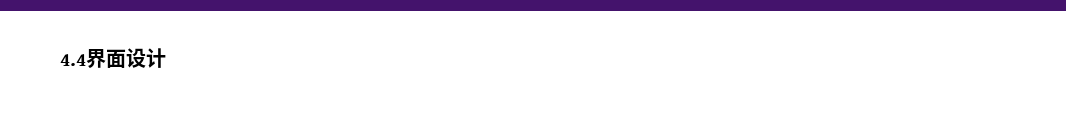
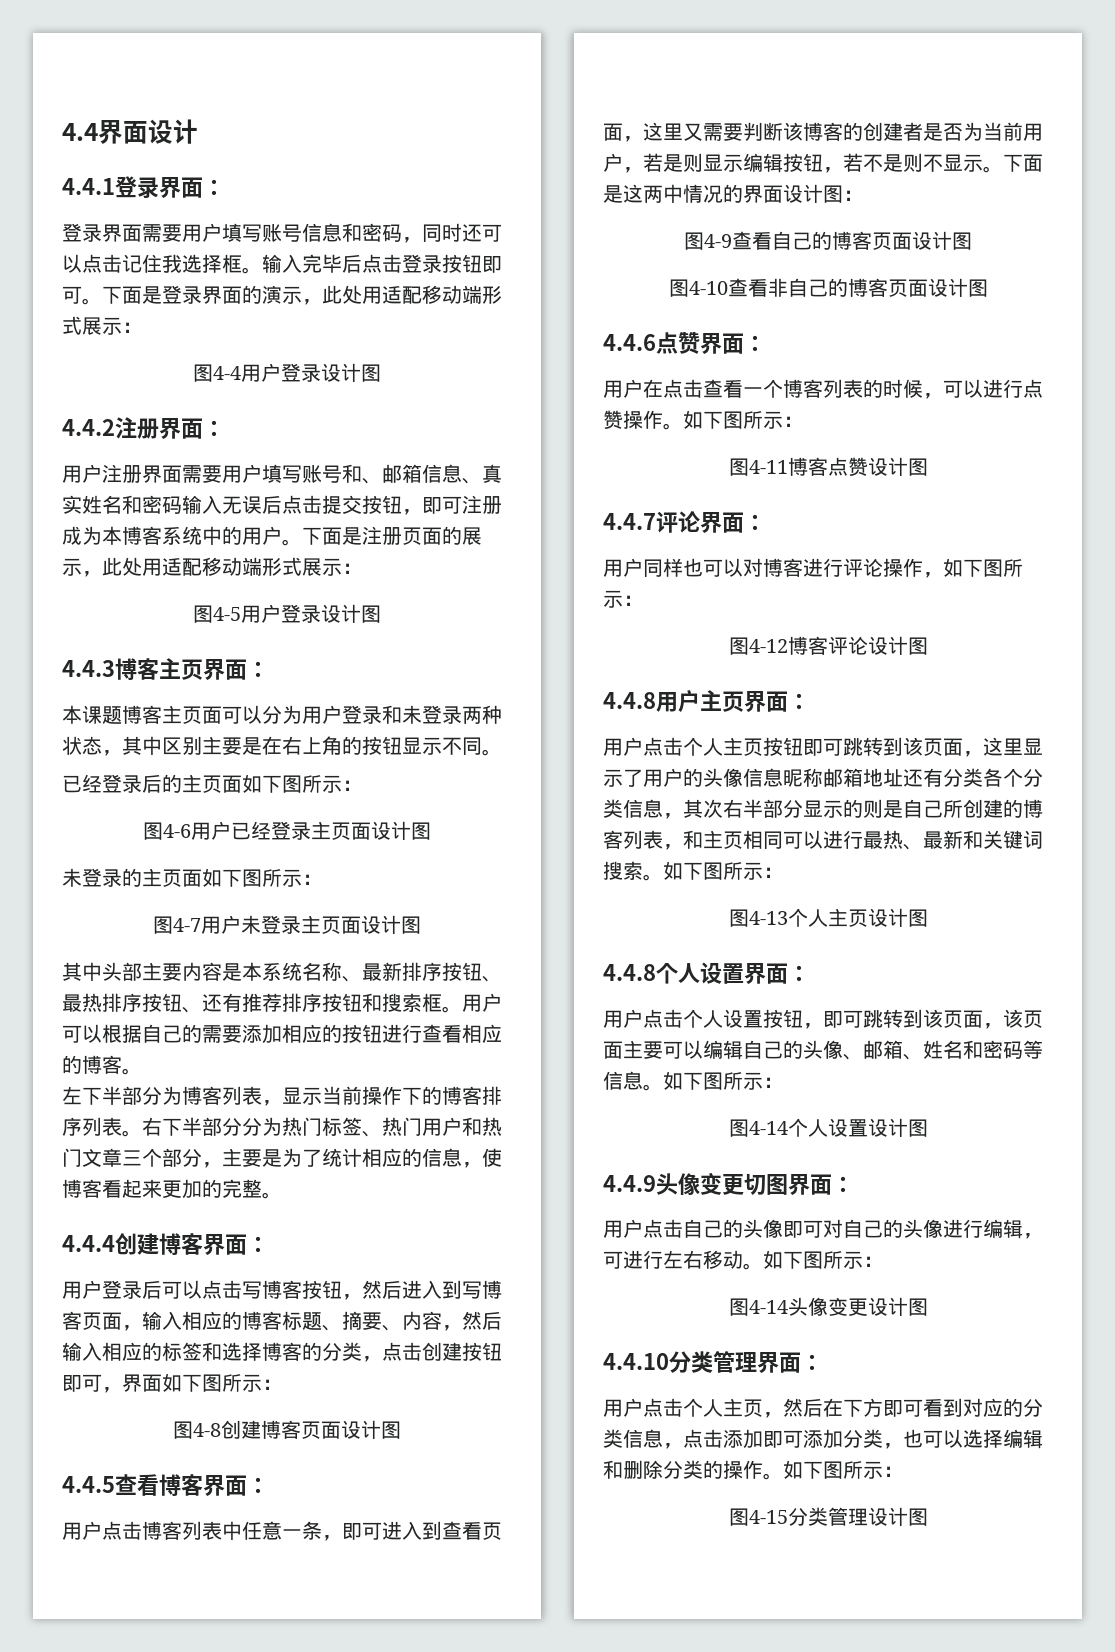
(166, 58) none -> [62,176,225,199] [62,223,502,243] [62,254,502,274] [62,285,502,305] [62,316,142,335] [193,363,381,382] [62,417,225,439] [62,464,502,484] [62,495,502,515] [62,526,482,546] [62,557,362,577] [193,604,381,623] [62,658,269,680] [62,705,502,724] [62,736,502,756] [62,774,362,793] [143,821,431,840] [62,868,322,887] [153,915,421,934] [62,962,502,982] [62,993,502,1013] [62,1024,502,1044] [62,1055,142,1075] [62,1086,502,1106] [62,1117,502,1137] [62,1148,502,1168] [62,1179,282,1199] [62,1233,269,1255] [62,1280,502,1300] [62,1311,502,1331] [62,1342,502,1362] [62,1373,282,1393] [173,1420,401,1439] [62,1474,269,1496] [62,1521,502,1541] [603,122,1043,142] [603,153,1043,173] [603,184,863,203] [684,231,972,250] [668,278,988,297] [603,332,766,354] [603,379,1043,399] [603,410,803,430] [728,457,928,477] [603,511,766,533] [603,558,1023,578] [603,590,643,608] [728,636,928,655] [603,690,810,712] [603,737,1043,757] [603,768,1043,787] [603,799,1043,819] [603,830,1043,850] [603,861,783,881] [728,908,928,927] [603,962,810,984] [603,1009,1043,1029] [603,1040,1043,1060] [603,1071,783,1091] [728,1118,928,1137] [603,1172,854,1195] [603,1219,1043,1239] [603,1250,883,1270] [728,1297,928,1316] [603,1351,823,1373] [603,1398,1043,1418] [603,1429,1043,1449] [603,1460,903,1480] [728,1507,928,1526] // 4.4.1登录界面： // 登录界面需要用户填写账号信息和密码，同时还可以点击记住我选择框。输入完毕后点击登录按钮即可。下面是登录界面的演示，此处用适配移动端形式展示： // 图4-4用户登录设计图 // 4.4.2注册界面： // 用户注册界面需要用户填写账号和、邮箱信息、真实姓名和密码输入无误后点击提交按钮，即可注册成为本博客系统中的用户。下面是注册页面的展示，此处用适配移动端形式展示： // 图4-5用户登录设计图 // 4.4.3博客主页界面： // 本课题博客主页面可以分为用户登录和未登录两种状态，其中区别主要是在右上角的按钮显示不同。 // 已经登录后的主页面如下图所示： // 图4-6用户已经登录主页面设计图 // 未登录的主页面如下图所示： // 图4-7用户未登录主页面设计图 // 其中头部主要内容是本系统名称、最新排序按钮、最热排序按钮、还有推荐排序按钮和搜索框。用户可以根据自己的需要添加相应的按钮进行查看相应的博客。 // 左下半部分为博客列表，显示当前操作下的博客排序列表。右下半部分分为热门标签、热门用户和热门文章三个部分，主要是为了统计相应的信息，使博客看起来更加的完整。 // 4.4.4创建博客界面： // 用户登录后可以点击写博客按钮，然后进入到写博客页面，输入相应的博客标题、摘要、内容，然后输入相应的标签和选择博客的分类，点击创建按钮即可，界面如下图所示： // 图4-8创建博客页面设计图 // 4.4.5查看博客界面： // 用户点击博客列表中任意一条，即可进入到查看页面，这里又需要判断该博客的创建者是否为当前用户，若是则显示编辑按钮，若不是则不显示。下面是这两中情况的界面设计图： // 图4-9查看自己的博客页面设计图 // 图4-10查看非自己的博客页面设计图 // 4.4.6点赞界面： // 用户在点击查看一个博客列表的时候，可以进行点赞操作。如下图所示： // 图4-11博客点赞设计图 // 4.4.7评论界面： // 用户同样也可以对博客进行评论操作，如下图所示： // 图4-12博客评论设计图 // 4.4.8用户主页界面： // 用户点击个人主页按钮即可跳转到该页面，这里显示了用户的头像信息昵称邮箱地址还有分类各个分类信息，其次右半部分显示的则是自己所创建的博客列表，和主页相同可以进行最热、最新和关键词搜索。如下图所示： // 图4-13个人主页设计图 // 4.4.8个人设置界面： // 用户点击个人设置按钮，即可跳转到该页面，该页面主要可以编辑自己的头像、邮箱、姓名和密码等信息。如下图所示： // 图4-14个人设置设计图 // 4.4.9头像变更切图界面： // 用户点击自己的头像即可对自己的头像进行编辑，可进行左右移动。如下图所示： // 图4-14头像变更设计图 // 4.4.10分类管理界面： // 用户点击个人主页，然后在下方即可看到对应的分类信息，点击添加即可添加分类，也可以选择编辑和删除分类的操作。如下图所示： // 图4-15分类管理设计图

